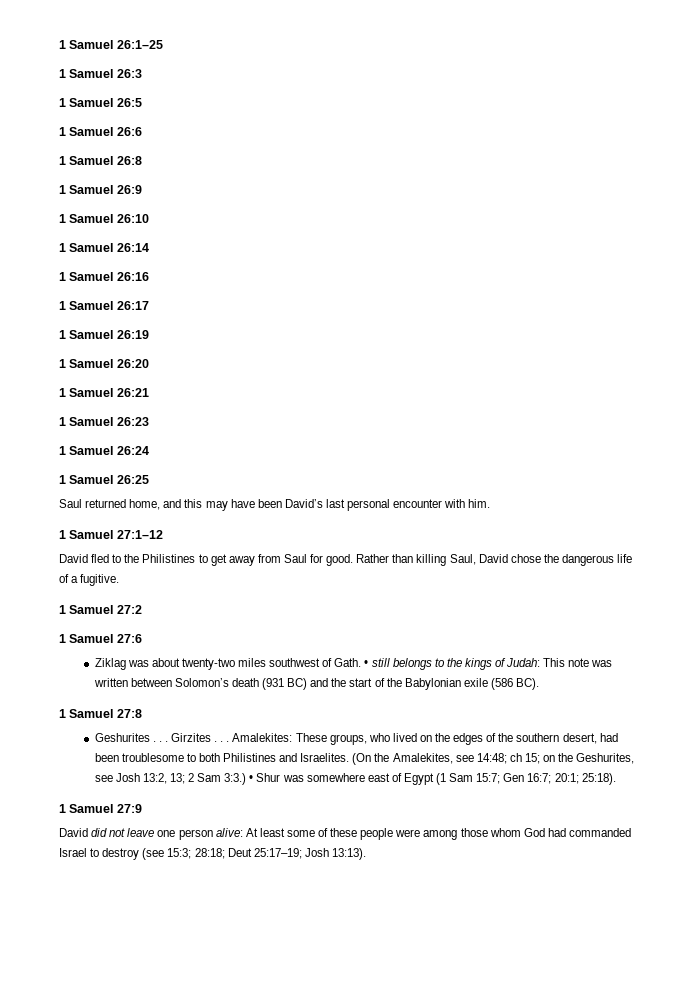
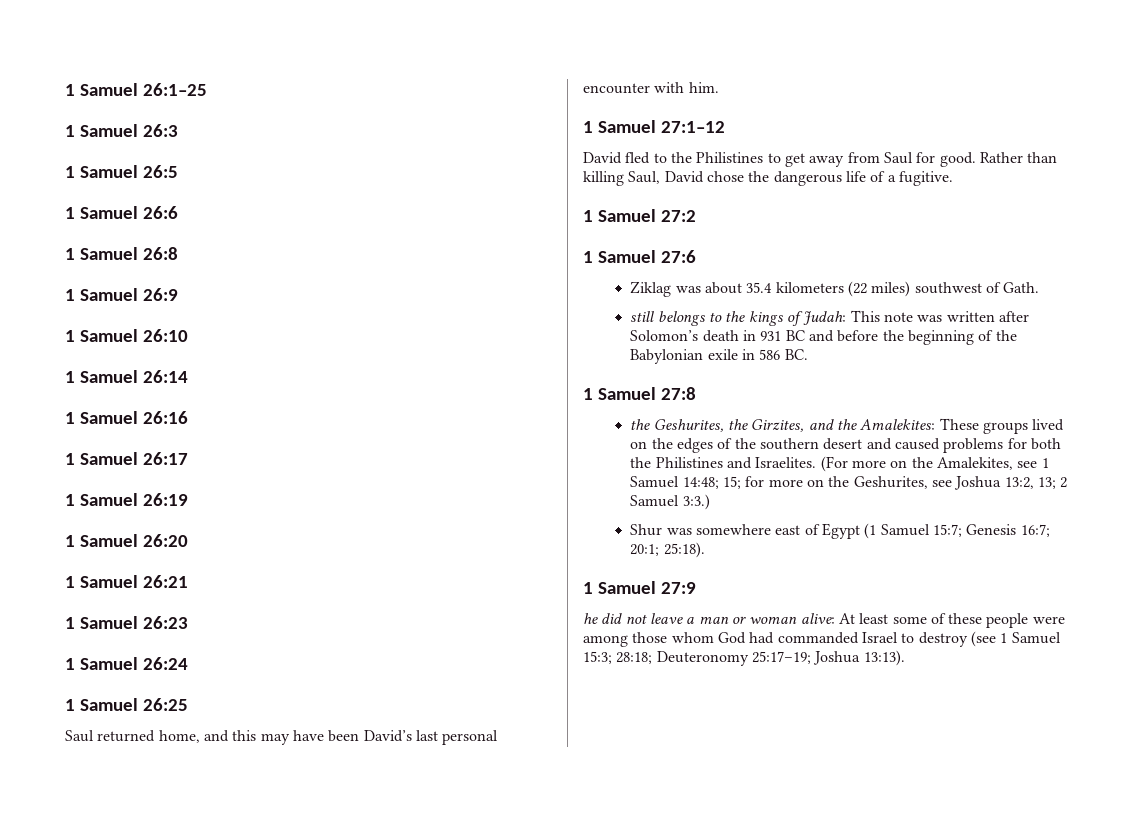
[181,658,266,670] twenty-two miles -> [746,281,911,297] 35.4 kilometers (22 miles)
[364,660,369,667] • -> (1040, 287) //
[130,678,172,687] between -> [998,311,1029,322] after
[261,678,373,690] (931 BC) and the start -> [743,330,974,345] in 931 BC and before the beginning
[490,678,540,690] (586 BC). -> [742,349,808,360] in 586 BC.
[94,733,390,745] Geshurites . . . Girzites . . . Amalekites: These groups, who -> [630,418,1028,434] the Geshurites, the Girzites, and the Amalekites: These groups
[562,733,618,744] [94,753,540,765] desert, had been troublesome to both Philistines and Israelites. (On the Amalekites, see 14:48; ch 15; -> [823,438,1061,453] [630,456,1049,472] [630,476,803,489] desert and caused problems for both the Philistines and Israelites. (For more on the Amalekites, see 1 Samuel 14:48; 15; for more
[115,773,140,782] Josh -> [954,476,1002,490] Joshua
[197,773,222,782] Sam -> [630,495,680,507] Samuel
[249,775,254,782] • -> (710, 502) //
[449,773,525,784] Sam 15:7; Gen -> [880,524,1017,537] Samuel 15:7; Genesis
[59,828,88,837] David -> [583,613,598,624] he
[157,829,213,840] one person -> [686,616,798,624] a man or woman
[167,848,329,859] 15:3; 28:18; Deut 25:17–19; Josh -> [1000,632,1061,644] [583,651,861,666] 1 Samuel 15:3; 28:18; Deuteronomy 25:17–19; Joshua

